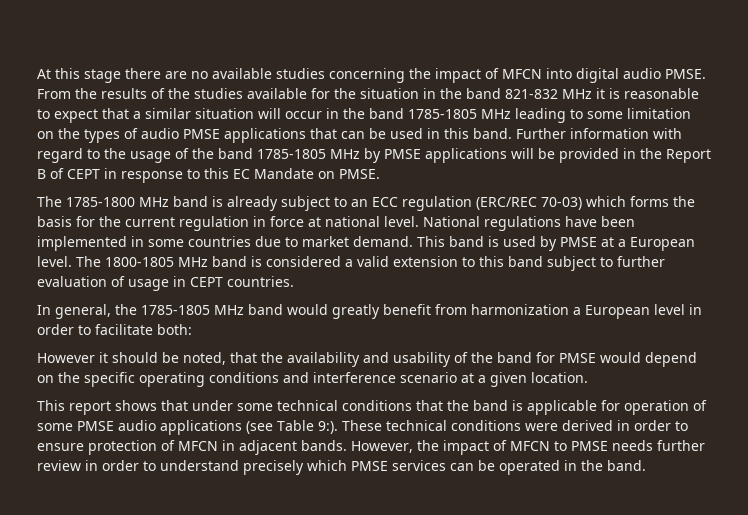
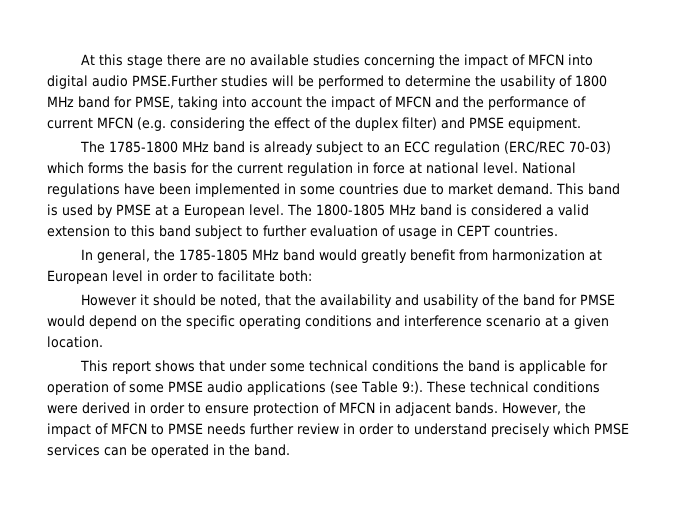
[665,69,706,79] [37,88,699,99] [37,108,691,123] [37,128,682,143] [37,148,711,163] [37,168,380,183] PMSE. From the results of the studies available for the situation in the band 821-832 MHz it is reasonable to expect that a similar situation will occur in the band 1785-1805 MHz leading to some limitation on the types of audio PMSE applications that can be used in this band. Further information with regard to the usage of the band 1785-1805 MHz by PMSE applications will be provided in the Report B of CEPT in response to this EC Mandate on PMSE. -> [132,75,607,89] [47,96,586,110] [47,117,581,131] PMSE.Further studies will be performed to determine the usability of 1800 MHz band for PMSE, taking into account the impact of MFCN and the performance of current MFCN (e.g. considering the effect of the duplex filter) and PMSE equipment.
[573,307,581,315] a -> [589,250,603,261] at
[416,400,443,411] that -> (440, 366) none

